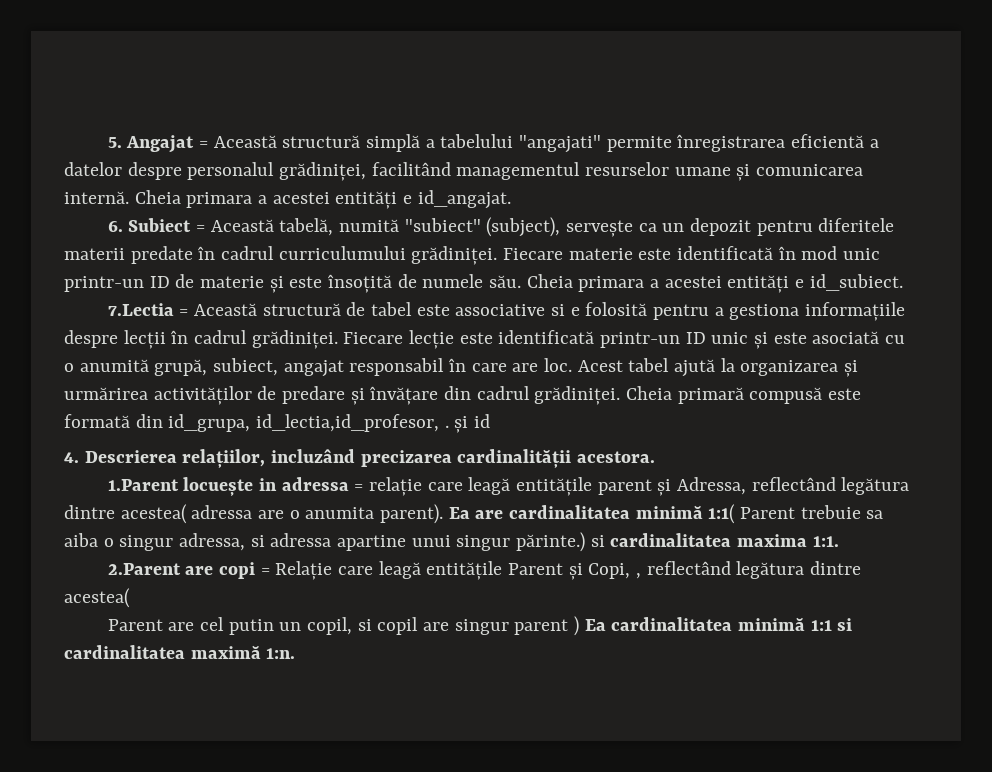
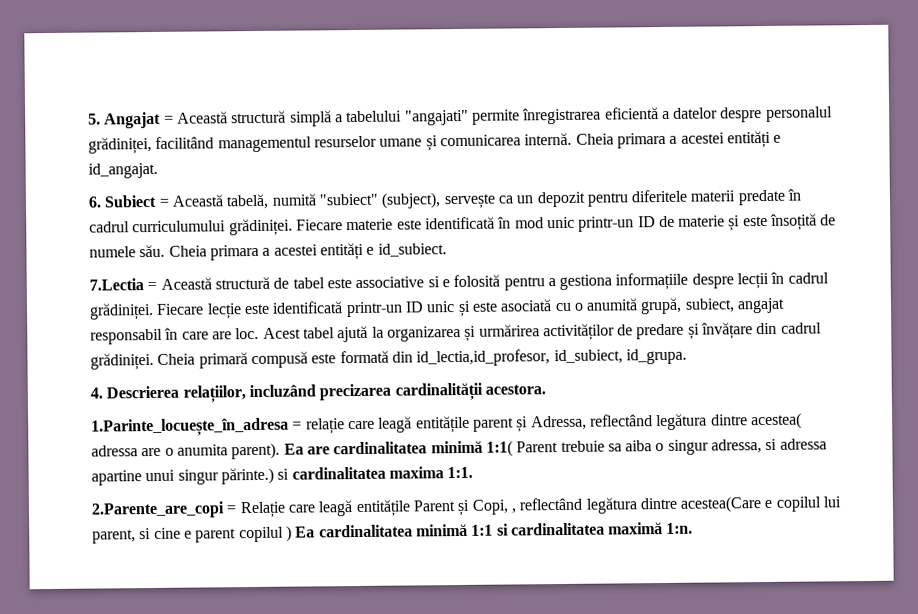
[168,414,491,433] id_grupa, id_lectia,id_profesor, . și id -> [416,348,687,367] id_lectia,id_profesor, id_subiect, id_grupa.
[107,477,349,496] 1.Parent locuește in adressa -> [91,417,289,437] 1.Parinte_locuește_în_adresa
[107,562,256,579] 2.Parent are copi -> [91,501,225,519] 2.Parente_are_copi
[64,588,130,608] [107,617,569,635] acestea( // Parent are cel putin un copil, si copil are singur parent -> [680,496,842,513] [92,526,284,544] acestea(Care e copilul lui parent, si cine e parent copilul

